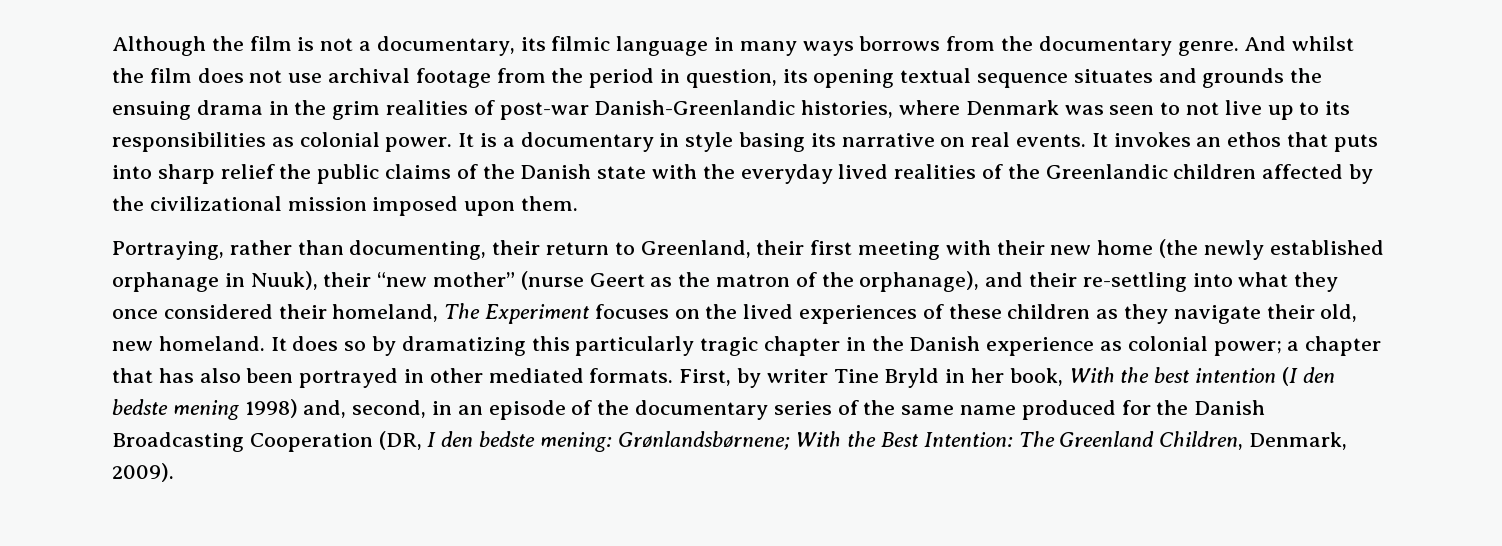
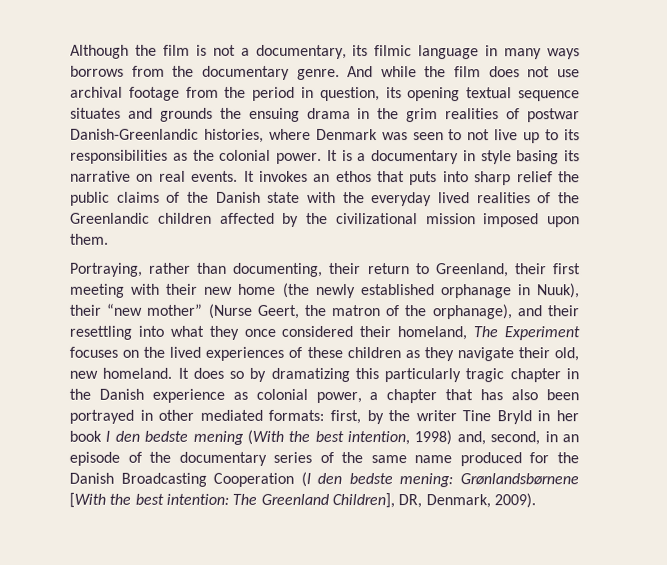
[1292,36,1355,51] whilst -> [380,66,417,78] while
[499,102,589,120] post-war -> [527,108,581,123] postwar
(294, 142) none -> [192,149,215,161] the
[520,271,673,290] (nurse Geert as -> [207,303,299,319] (Nurse Geert,
[1082,272,1187,292] re-settling -> [69,325,132,340] resettling
[1213,341,1282,356] power; -> [315,391,362,404] power,
[589,368,762,388] formats. First, by -> [268,409,411,425] formats: first, by the
[1009,367,1335,386] [112,399,239,420] book, With the best intention (I den bedste mening -> [69,429,411,446] book I den bedste mening (With the best intention,
[378,431,437,450] (DR, I -> [300,471,311,487] (I
[617,431,1244,450] Grønlandsbørnene; With the Best Intention: The Greenland Children, -> [460,473,579,485] [69,492,423,509] Grønlandsbørnene [With the best intention: The Greenland Children], DR,

